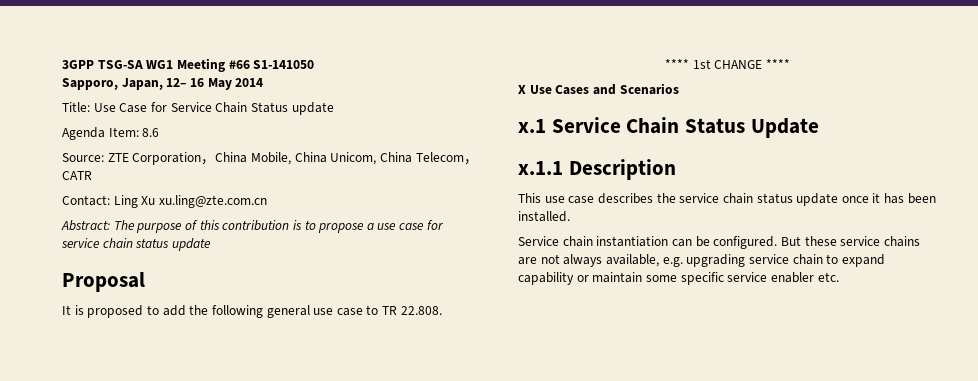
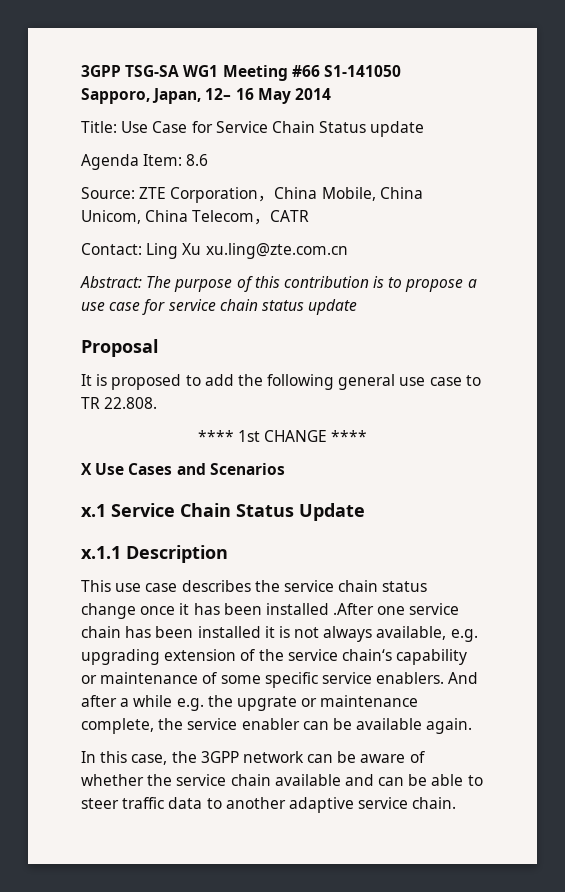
[796,193,839,206] update -> [81,603,136,619] change
[518,211,570,222] [518,236,920,249] [518,257,537,265] installed. // Service chain instantiation can be configured. But these service chains are -> [265,603,460,615] [81,626,290,638] installed .After one service chain has been installed it is
[748,254,885,267] [518,272,839,285] service chain to expand capability or maintain some specific service enabler etc. -> [164,649,468,665] [81,672,479,688] [81,695,419,711] [81,718,473,734] [81,751,425,765] [81,774,483,786] [81,797,457,813] extension of the service chain‘s capability or maintenance of some specific service enablers. And after a while e.g. the upgrate or maintenance complete, the service enabler can be available again. // In this case, the 3GPP network can be aware of whether the service chain available and can be able to steer traffic data to another adaptive service chain.

